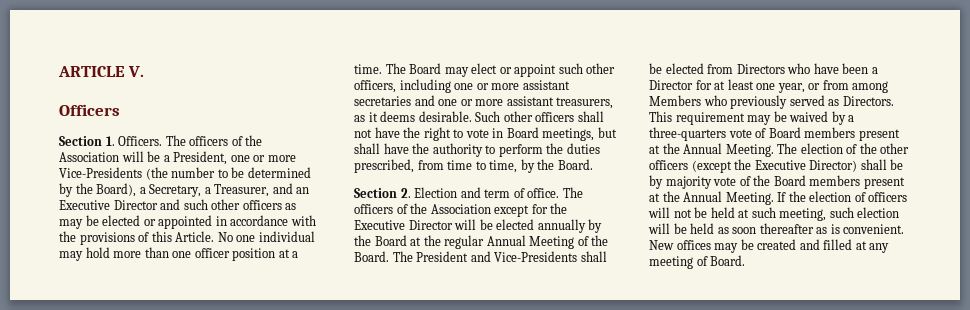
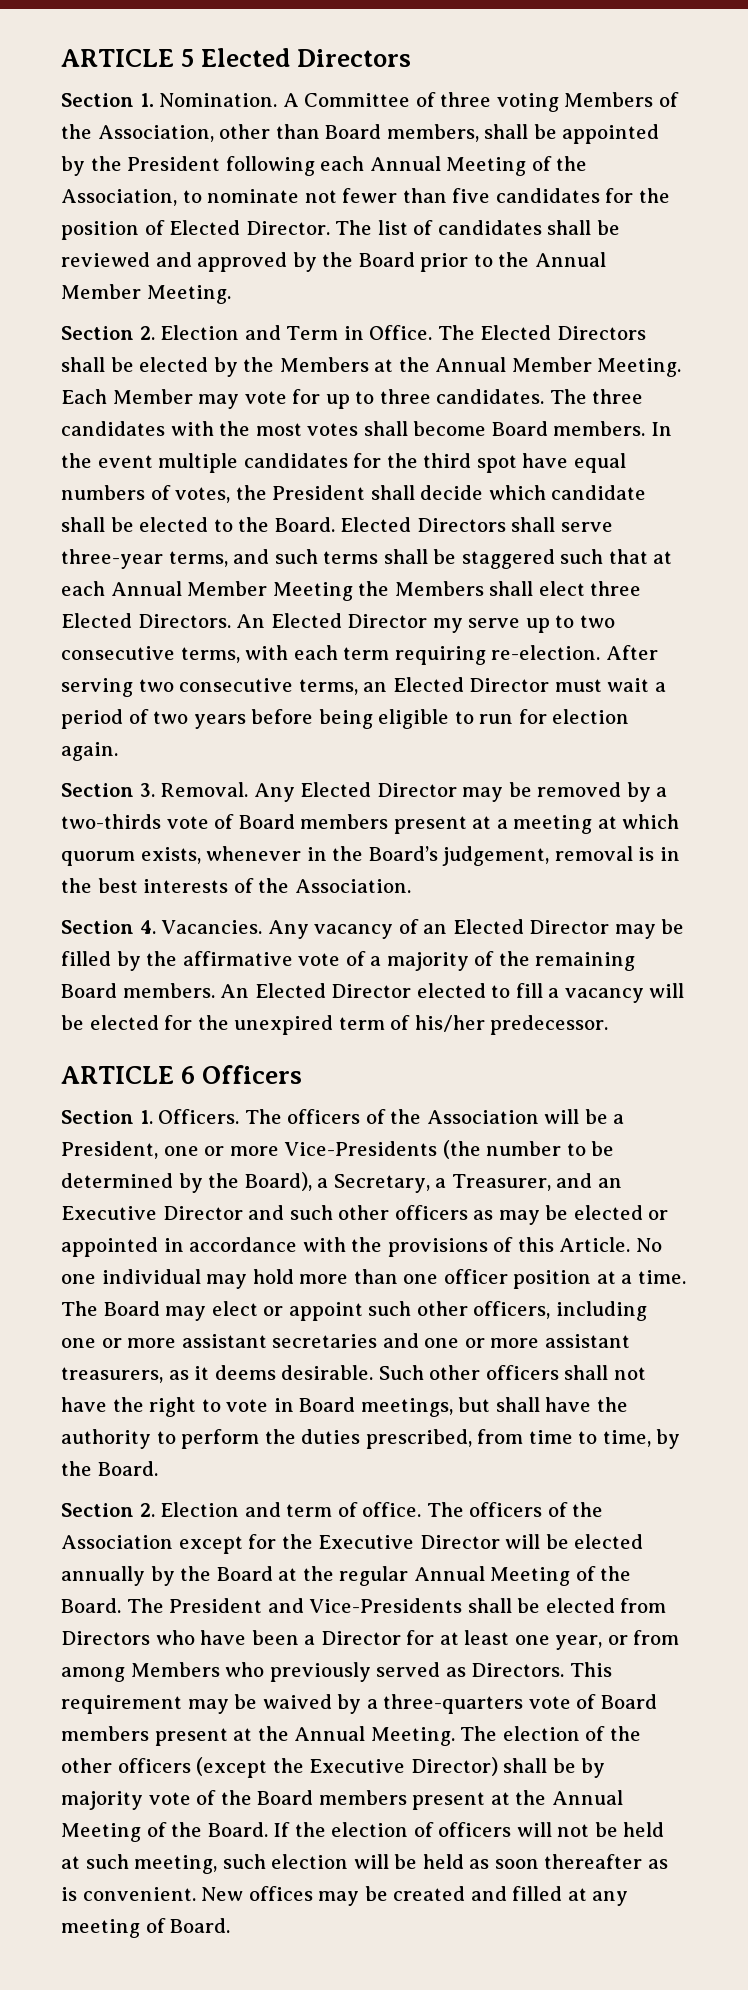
[58,66,145,77] ARTICLE V. // -> [61,48,412,67] [61,92,679,112] [61,124,660,144] [61,156,588,176] [61,188,670,206] [61,220,620,240] [61,252,606,272] [61,284,231,304] [61,325,646,340] [61,357,682,377] [61,389,644,409] [61,421,672,436] [61,453,626,473] [61,485,647,503] [61,517,613,532] [61,549,673,569] [61,581,642,601] [61,613,615,633] [61,645,658,665] [61,677,666,697] [61,709,630,729] [61,742,118,761] [61,782,668,802] [61,814,680,834] [61,846,680,866] [61,878,411,893] [61,919,685,939] [61,951,636,971] [61,983,685,1003] [61,1015,609,1035] [61,1066,196,1084] ARTICLE 5 Elected Directors // Section 1. Nomination. A Committee of three voting Members of the Association, other than Board members, shall be appointed by the President following each Annual Meeting of the Association, to nominate not fewer than five candidates for the position of Elected Director. The list of candidates shall be reviewed and approved by the Board prior to the Annual Member Meeting. // Section 2. Election and Term in Office. The Elected Directors shall be elected by the Members at the Annual Member Meeting. Each Member may vote for up to three candidates. The three candidates with the most votes shall become Board members. In the event multiple candidates for the third spot have equal numbers of votes, the President shall decide which candidate shall be elected to the Board. Elected Directors shall serve three-year terms, and such terms shall be staggered such that at each Annual Member Meeting the Members shall elect three Elected Directors. An Elected Director my serve up to two consecutive terms, with each term requiring re-election. After serving two consecutive terms, an Elected Director must wait a period of two years before being eligible to run for election again. // Section 3. Removal. Any Elected Director may be removed by a two-thirds vote of Board members present at a meeting at which quorum exists, whenever in the Board’s judgement, removal is in the best interests of the Association. // Section 4. Vacancies. Any vacancy of an Elected Director may be filled by the affirmative vote of a majority of the remaining Board members. An Elected Director elected to fill a vacancy will be elected for the unexpired term of his/her predecessor. // ARTICLE 6
[725,192,774,205] Meeting. -> [61,1822,268,1842] Meeting of the Board.

